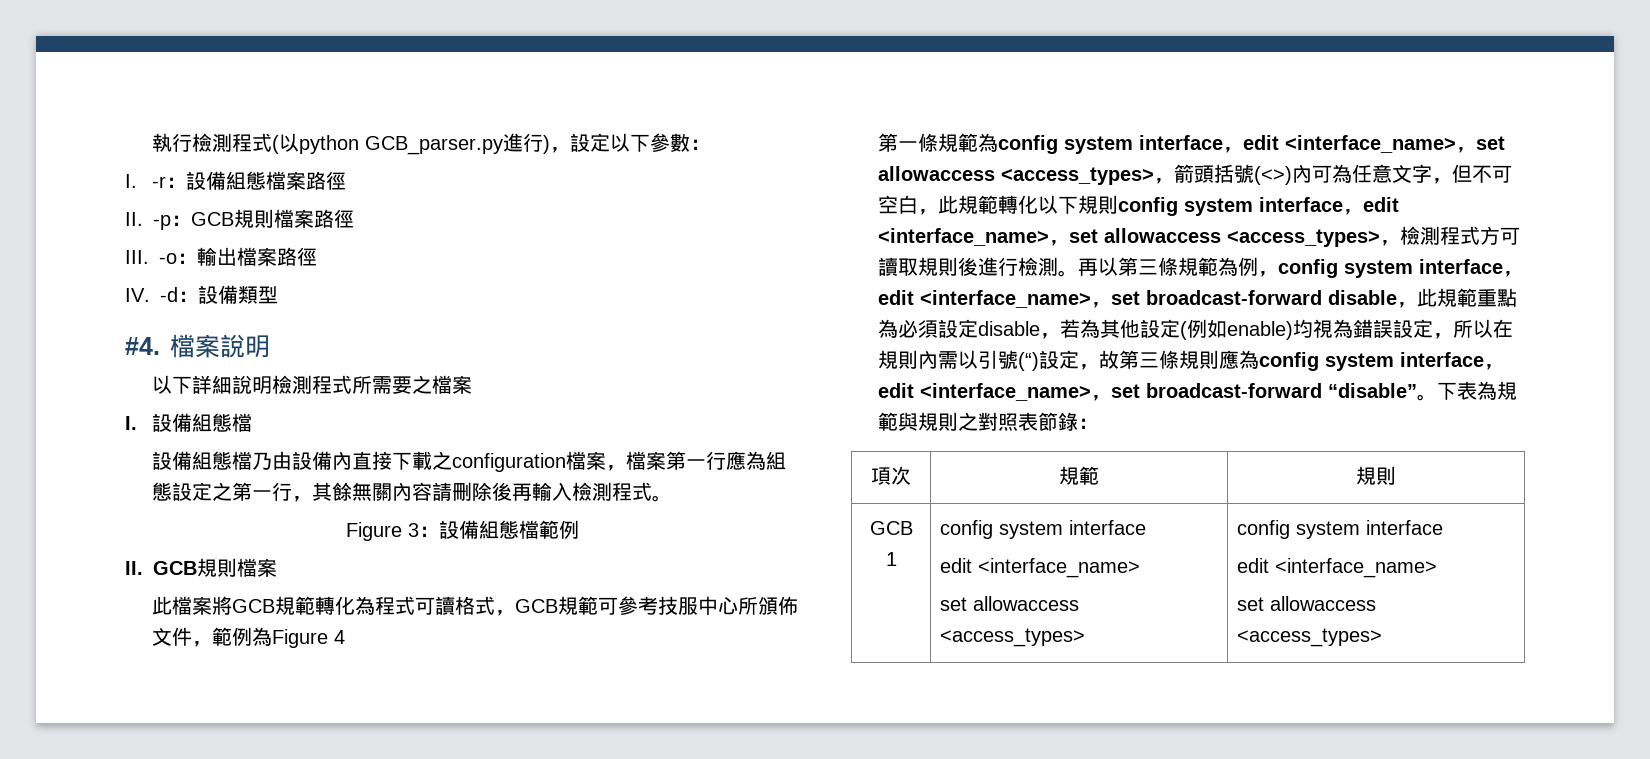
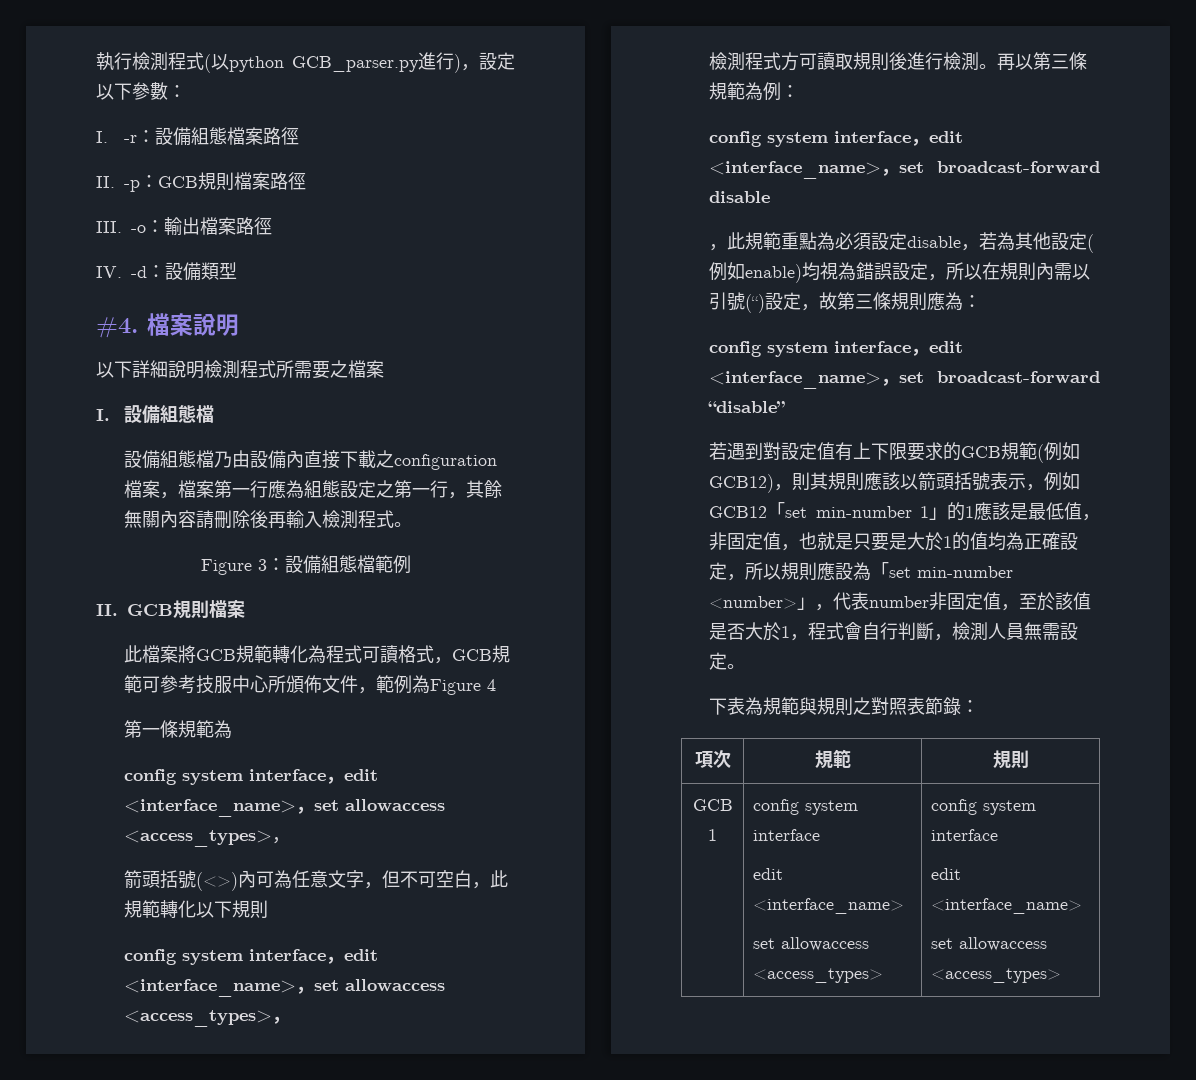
(999, 142) none -> (233, 729) //
(1175, 181) none -> (291, 840) //
(1119, 204) none -> (269, 909) //
(1401, 243) none -> (291, 1020) //
[1258,271,1279,277] ， -> [781,85,800,98] ： //
(1398, 297) none -> (771, 197) //
(1260, 359) none -> [963,295,982,308] ： //
[1417,394,1438,401] 。 -> [709,442,1081,463] [709,472,1081,493] [709,502,1100,521] [709,532,1079,551] [709,562,1014,581] [709,592,1092,611] [709,622,1079,641] [709,652,746,670] // 若遇到對設定值有上下限要求的GCB規範(例如GCB12)，則其規則應該以箭頭括號表示，例如GCB12「set min-number 1」的1應該是最低值，非固定值，也就是只要是大於1的值均為正確設定，所以規則應設為「set min-number <number>」，代表number非固定值，至於該值是否大於1，程式會自行判斷，檢測人員無需設定。 //

